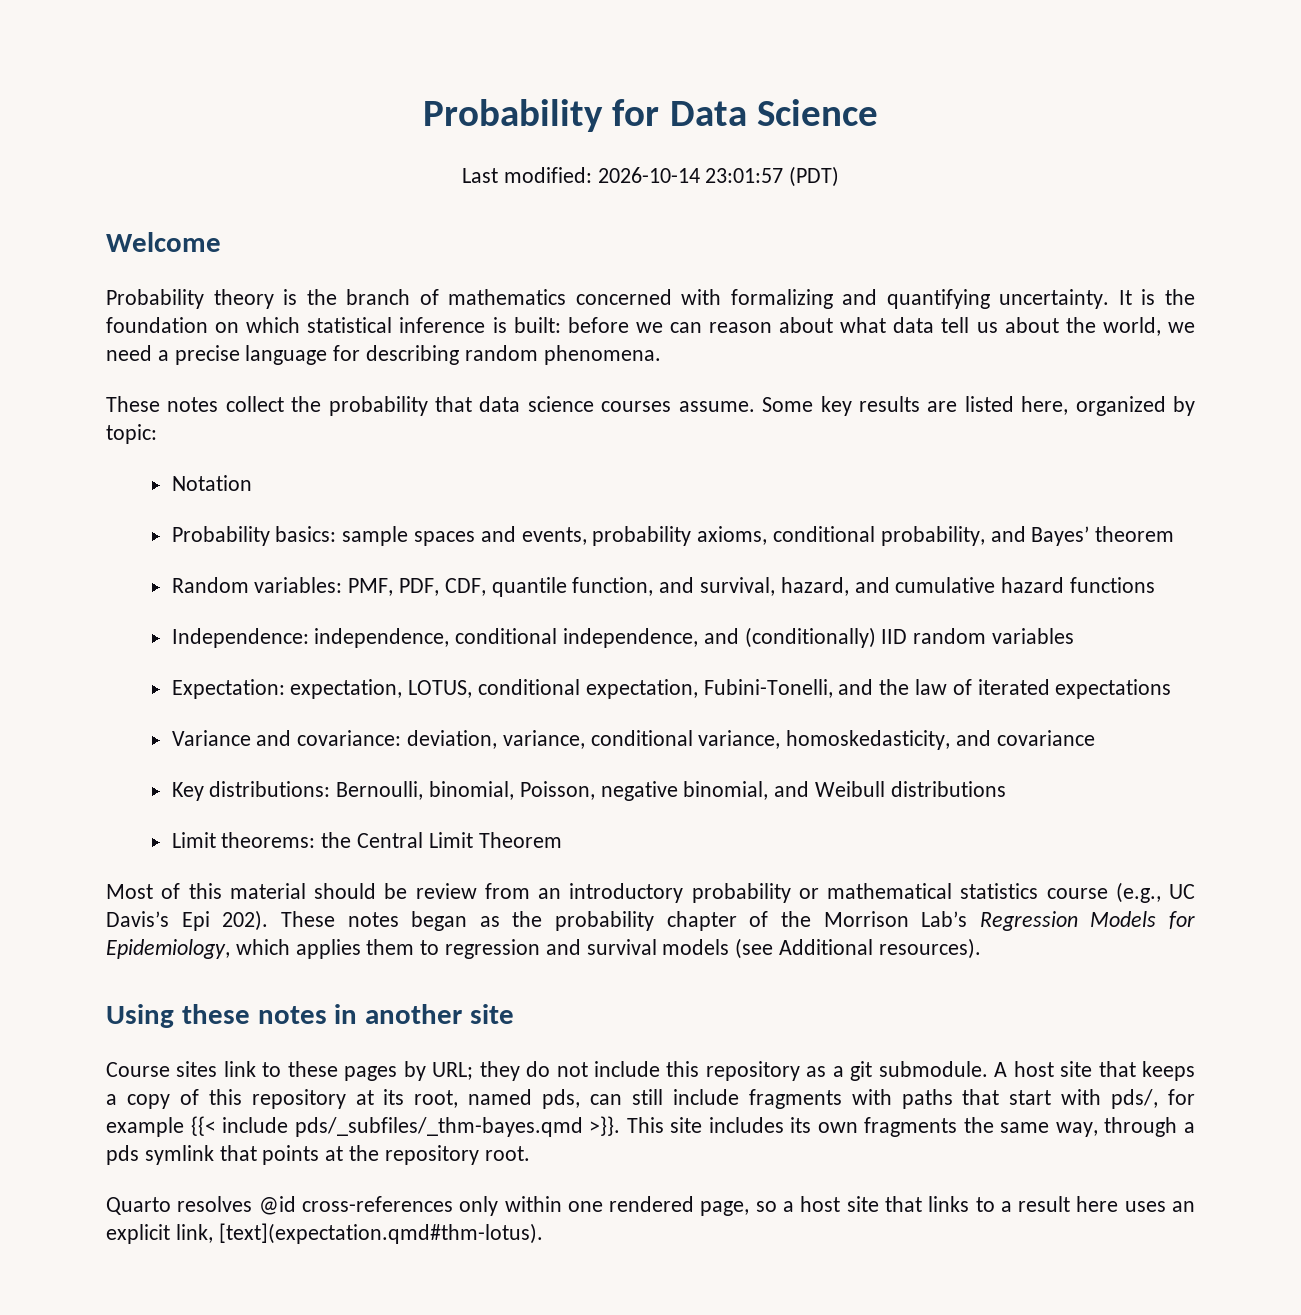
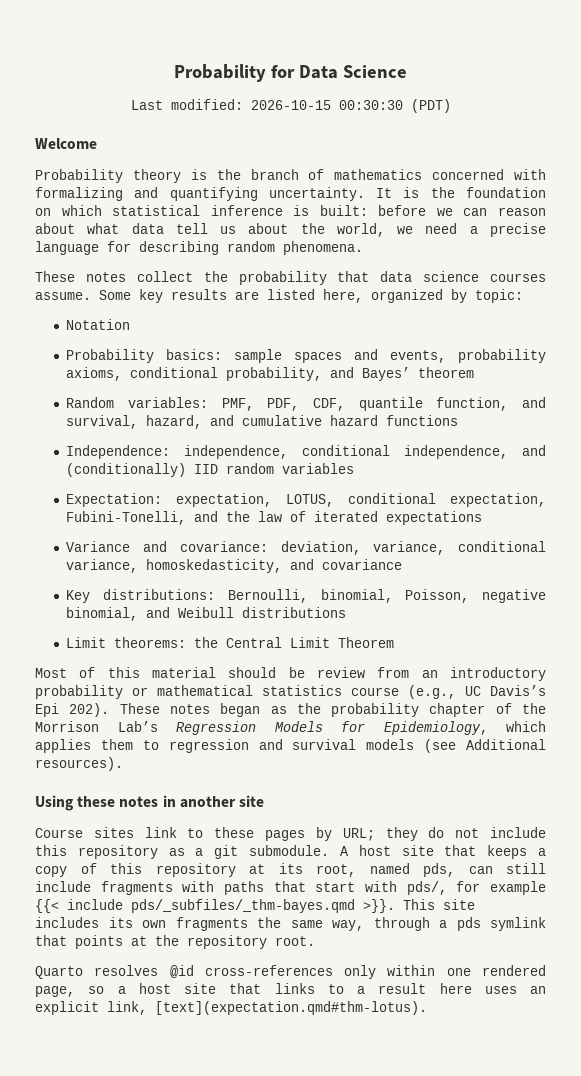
[597,167,784,183] 2026-10-14 23:01:57 -> [250,100,403,110] 2026-10-15 00:30:30

